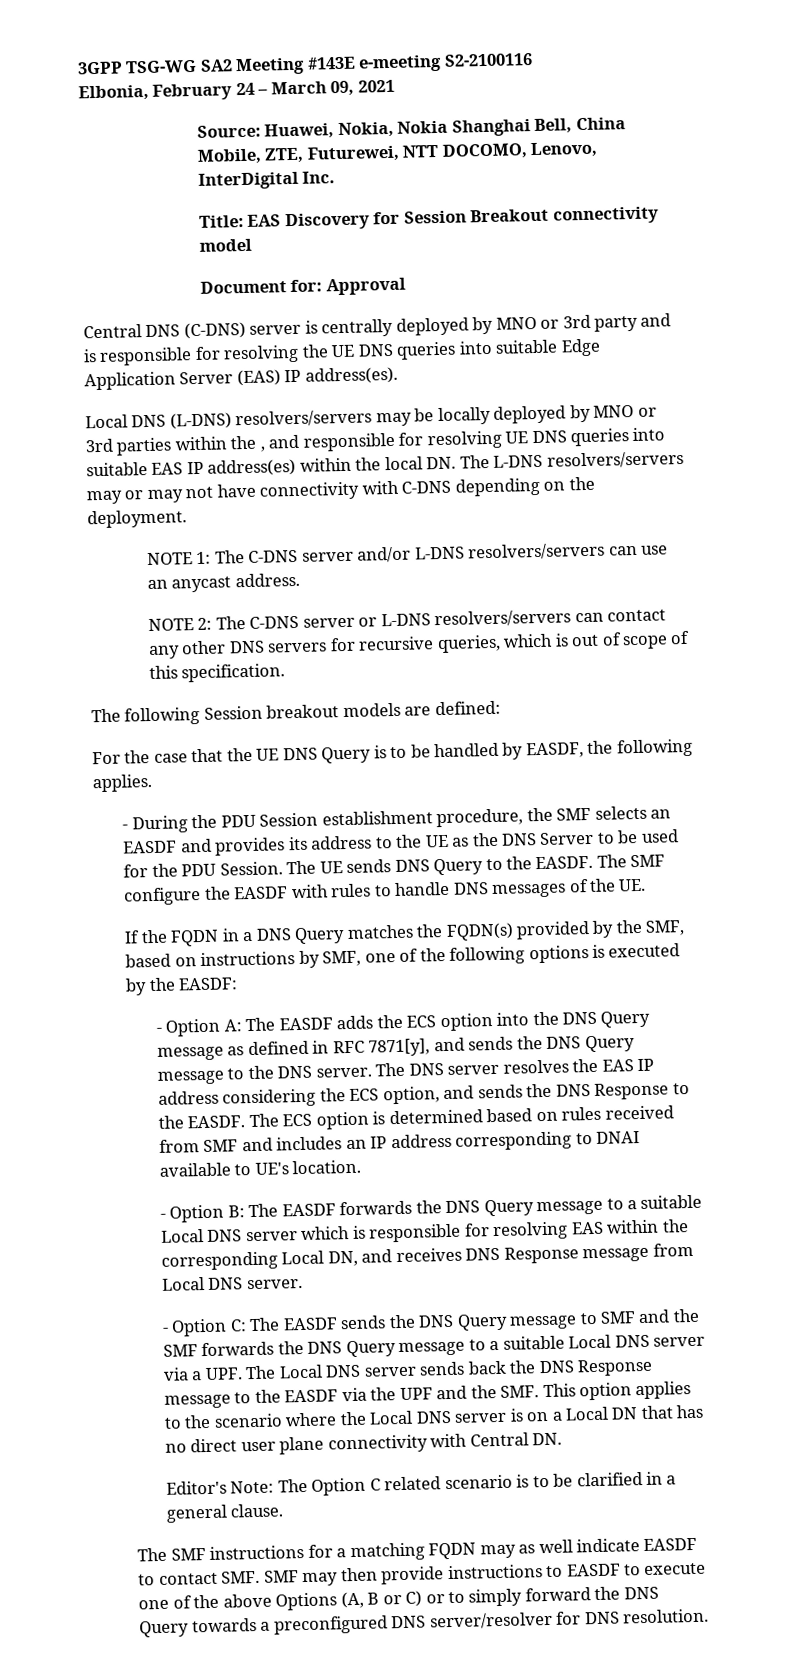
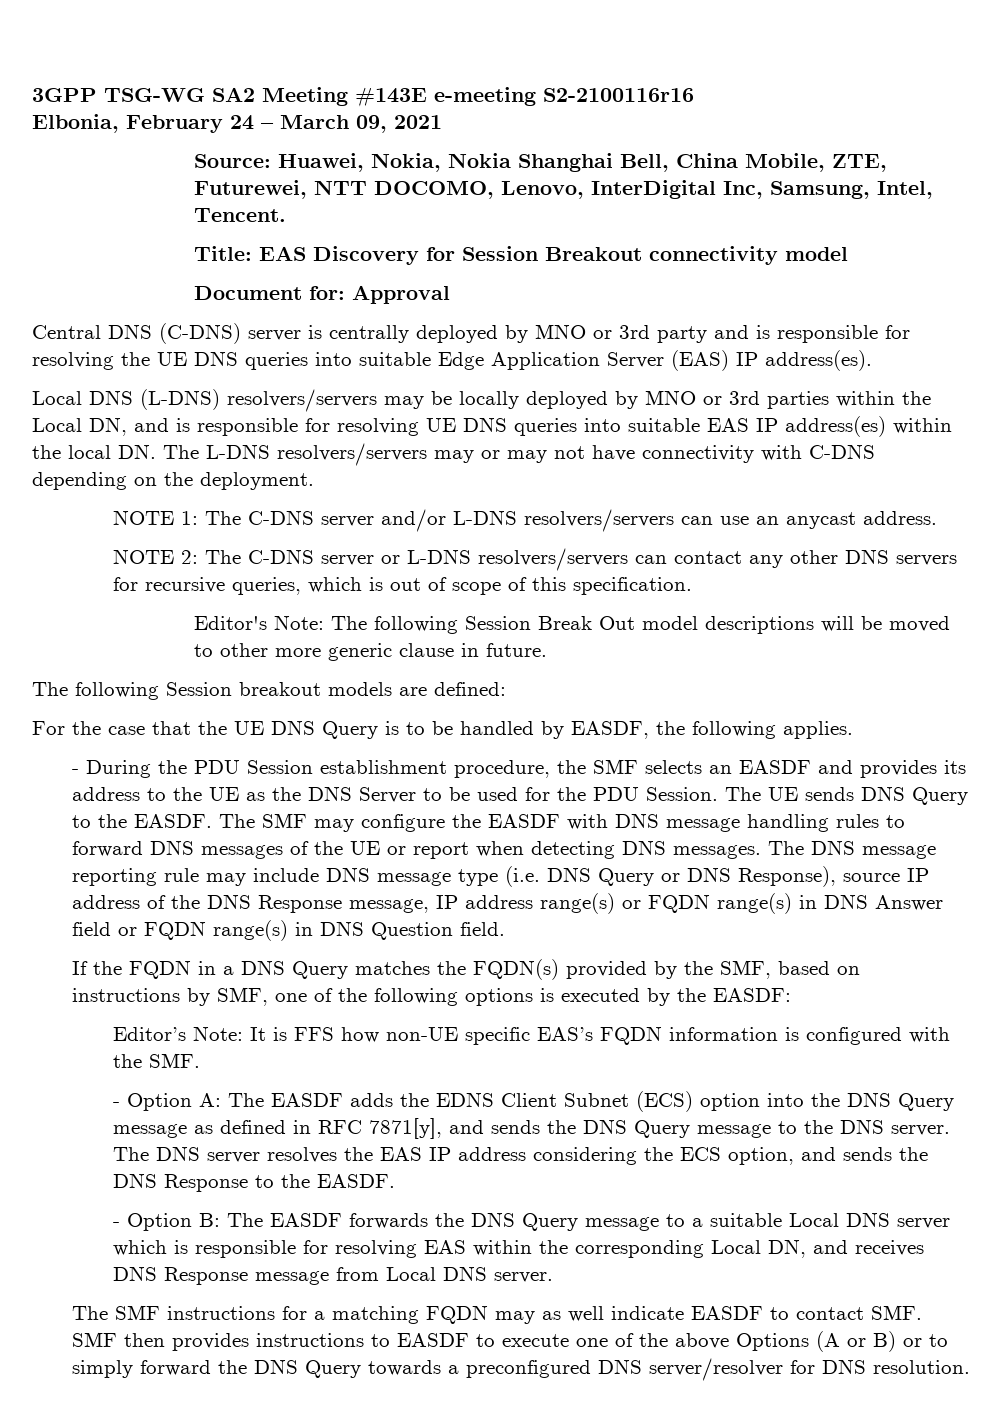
[443,53,533,67] S2-2100116 -> [543,88,694,102] S2-2100116r16
[302,171,336,184] Inc. -> [722,181,933,199] [193,208,286,222] Inc, Samsung, Intel, Tencent.
[259,434,300,452] , and -> [32,417,190,436] Local DN, and is
(286, 673) none -> [193,615,950,634] [193,643,547,661] // Editor's Note: The following Session Break Out model descriptions will be moved to other more generic clause in future.
(666, 861) none -> [314,819,355,832] may
(329, 891) none -> [615,813,830,832] DNS message handling
[394,881,451,896] handle -> [72,841,144,857] forward
[618,878,647,892] UE. -> [350,840,937,859] [72,866,930,887] [72,893,944,914] [72,920,506,941] UE or report when detecting DNS messages. The DNS message reporting rule may include DNS message type (i.e. DNS Query or DNS Response), source IP address of the DNS Response message, IP address range(s) or FQDN range(s) in DNS Answer field or FQDN range(s) in DNS Question field.
(239, 984) none -> [112,1026,950,1045] [112,1053,200,1068] // Editor’s Note: It is FFS how non-UE specific EAS’s FQDN information is configured with the SMF.
[406,1015,437,1028] ECS -> [435,1091,693,1112] EDNS Client Subnet (ECS)
[248,1105,674,1130] [158,1131,641,1153] [158,1159,362,1177] The ECS option is determined based on rules received from SMF and includes an IP address corresponding to DNAI available to UE's location. -> (395, 1181) none
[162,1308,700,1337] [162,1334,705,1358] [162,1358,653,1381] [163,1381,692,1409] [163,1404,705,1429] [164,1432,563,1455] [165,1471,677,1496] [165,1503,284,1523] // - Option C: The EASDF sends the DNS Query message to SMF and the SMF forwards the DNS Query message to a suitable Local DNS server via a UPF. The Local DNS server sends back the DNS Response message to the EASDF via the UPF and the SMF. This option applies to the scenario where the Local DNS server is on a Local DN that has no direct user plane connectivity with Central DN. // Editor's Note: The Option C related scenario is to be clarified in a general clause. -> (553, 1277) none
[302,1566,445,1587] may then provide -> [124,1333,250,1351] then provides
[340,1590,423,1609] (A, B or C) -> [816,1331,897,1352] (A or B)

